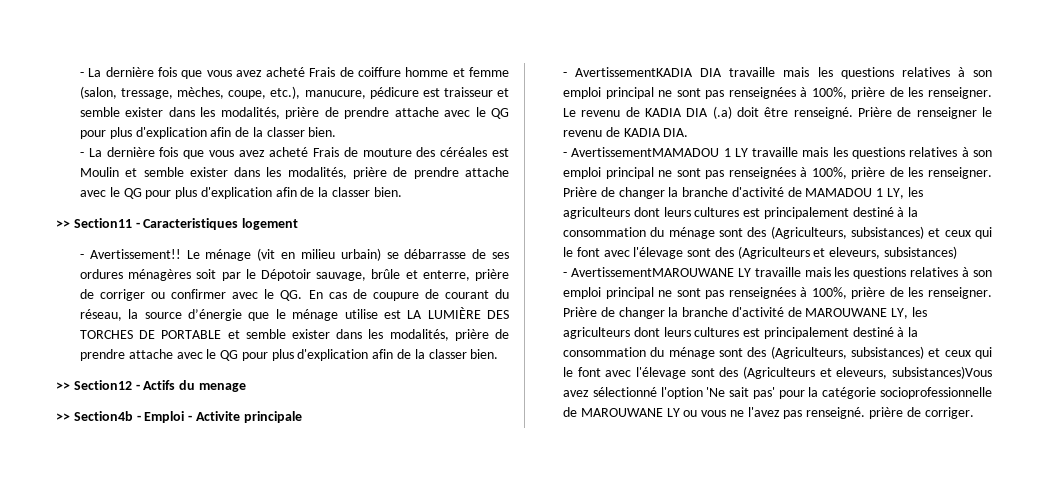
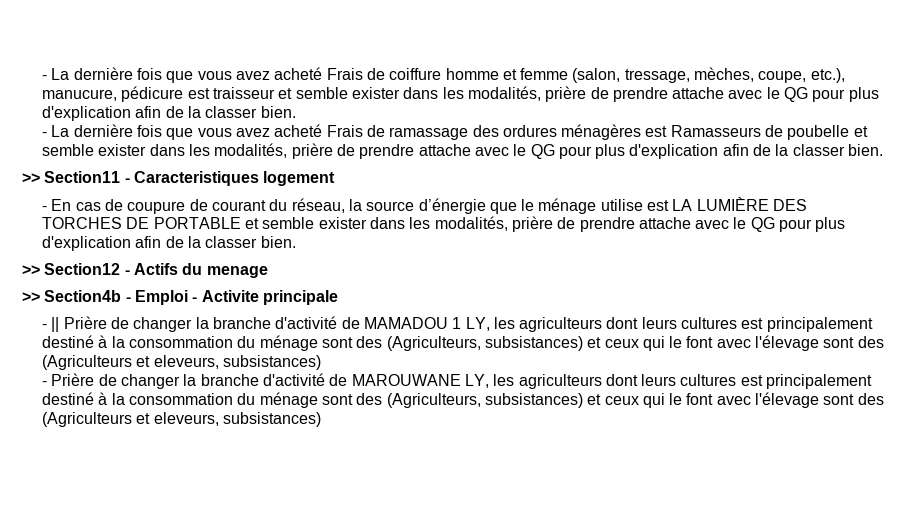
[362,147,509,157] [79,167,119,177] mouture des céréales est Moulin -> [389,124,850,140] ramassage des ordures ménagères est Ramasseurs de poubelle
[89,248,509,261] [79,269,509,281] [79,289,303,301] Avertissement!! Le ménage (vit en milieu urbain) se débarrasse de ses ordures ménagères soit par le Dépotoir sauvage, brûle et enterre, prière de corriger ou confirmer avec le QG. -> (47, 208) none
[575,67,992,79] [562,87,992,99] [562,106,992,119] [562,127,689,137] [562,147,993,159] [562,167,992,179] AvertissementKADIA DIA travaille mais les questions relatives à son emploi principal ne sont pas renseignées à 100%, prière de les renseigner. Le revenu de KADIA DIA (.a) doit être renseigné. Prière de renseigner le revenu de KADIA DIA. // - AvertissementMAMADOU 1 LY travaille mais les questions relatives à son emploi principal ne sont pas renseignées à 100%, prière de les renseigner. -> [51,317,60,332] ||
[570,267,992,279] [562,287,992,299] AvertissementMAROUWANE LY travaille mais les questions relatives à son emploi principal ne sont pas renseignées à 100%, prière de les renseigner. -> (47, 383) none
[892,366,993,379] [562,387,992,399] [562,407,974,419] subsistances)Vous avez sélectionné l'option 'Ne sait pas' pour la catégorie socioprofessionnelle de MAROUWANE LY ou vous ne l'avez pas renseigné. prière de corriger. -> [222,412,321,427] subsistances)

